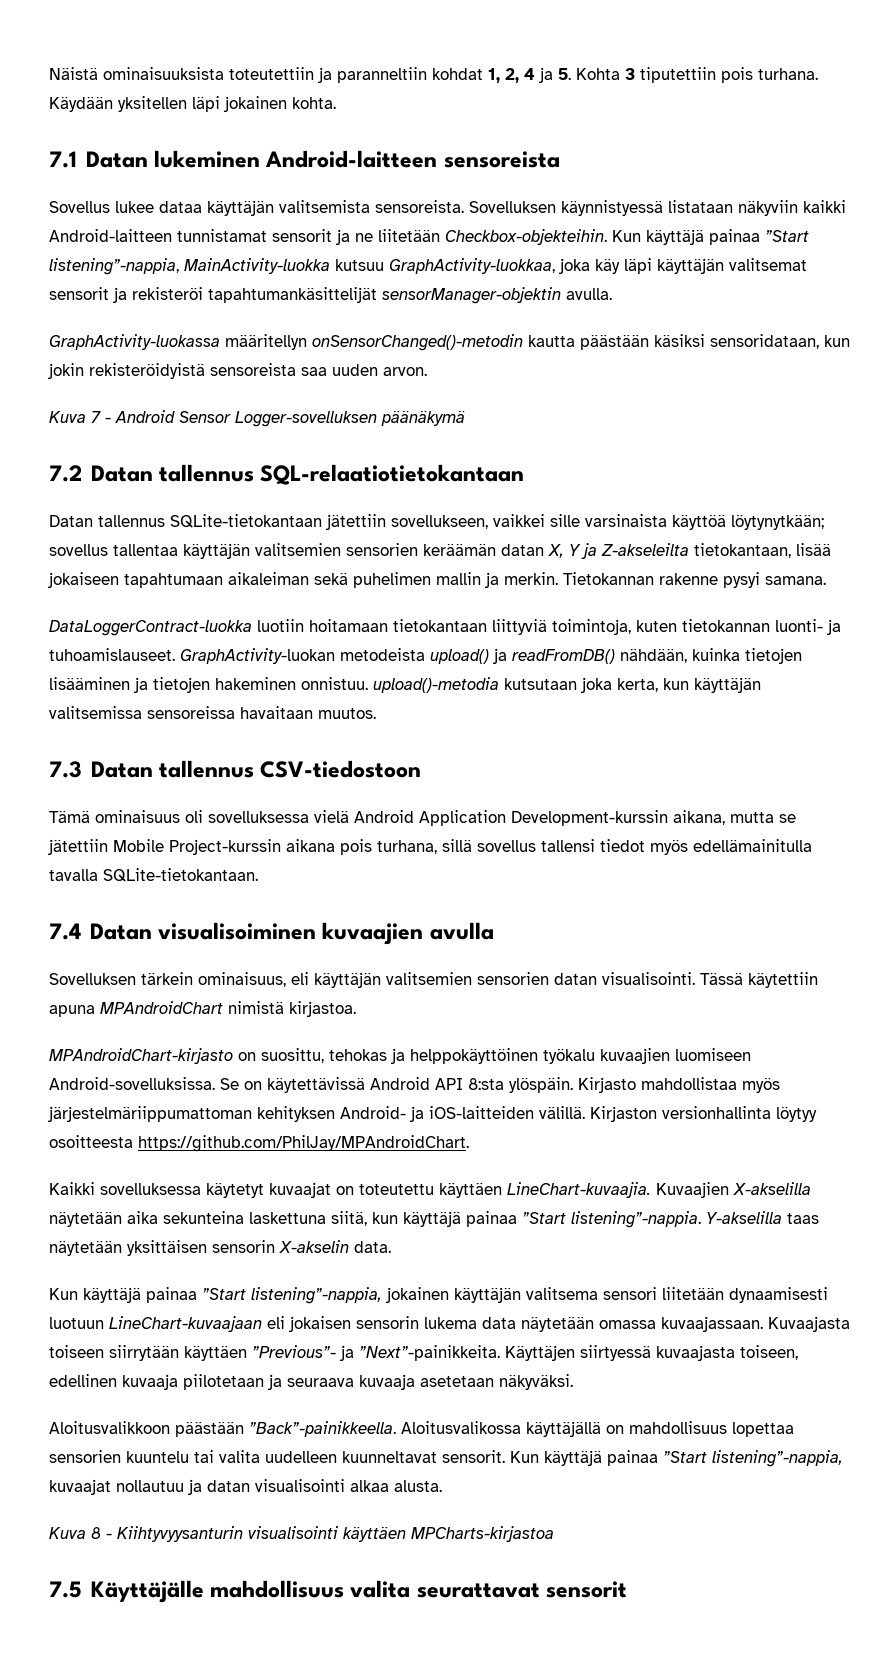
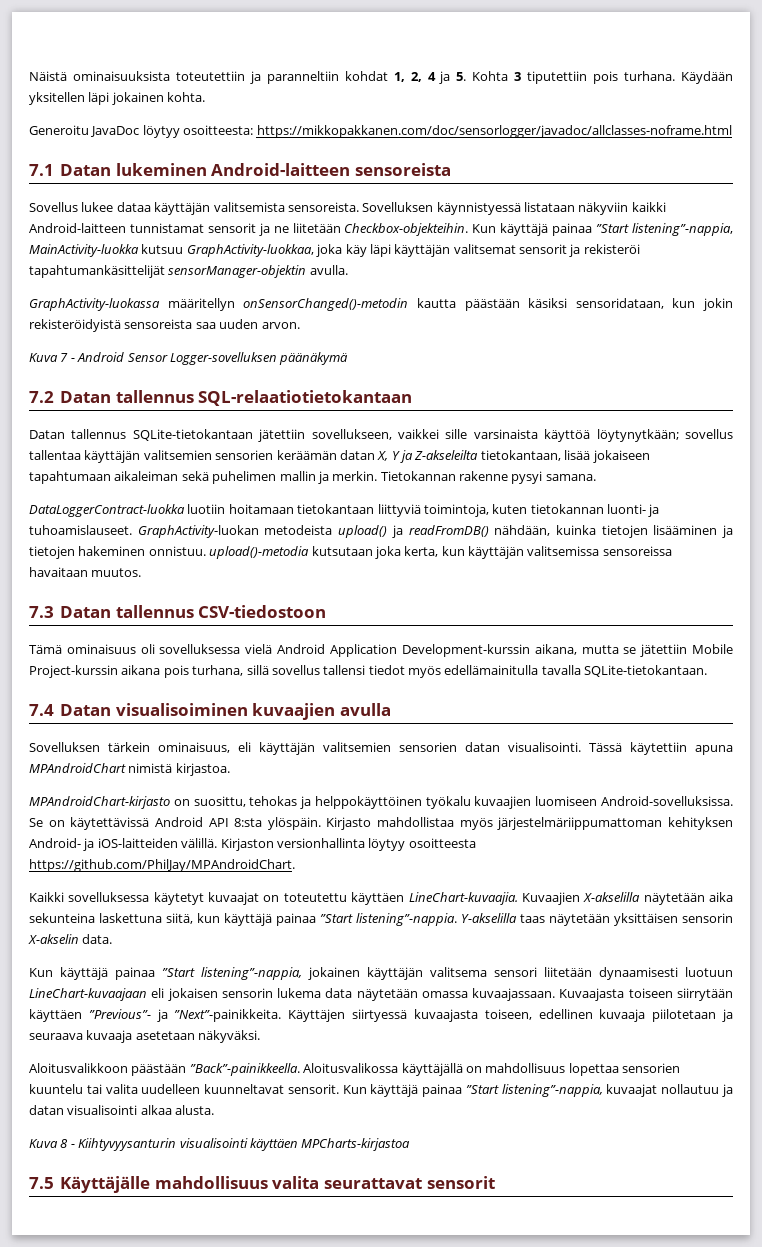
(336, 103) none -> [29,125,732,138] // Generoitu JavaDoc löytyy osoitteesta: https://mikkopakkanen.com/doc/sensorlogger/javadoc/allclasses-noframe.html

